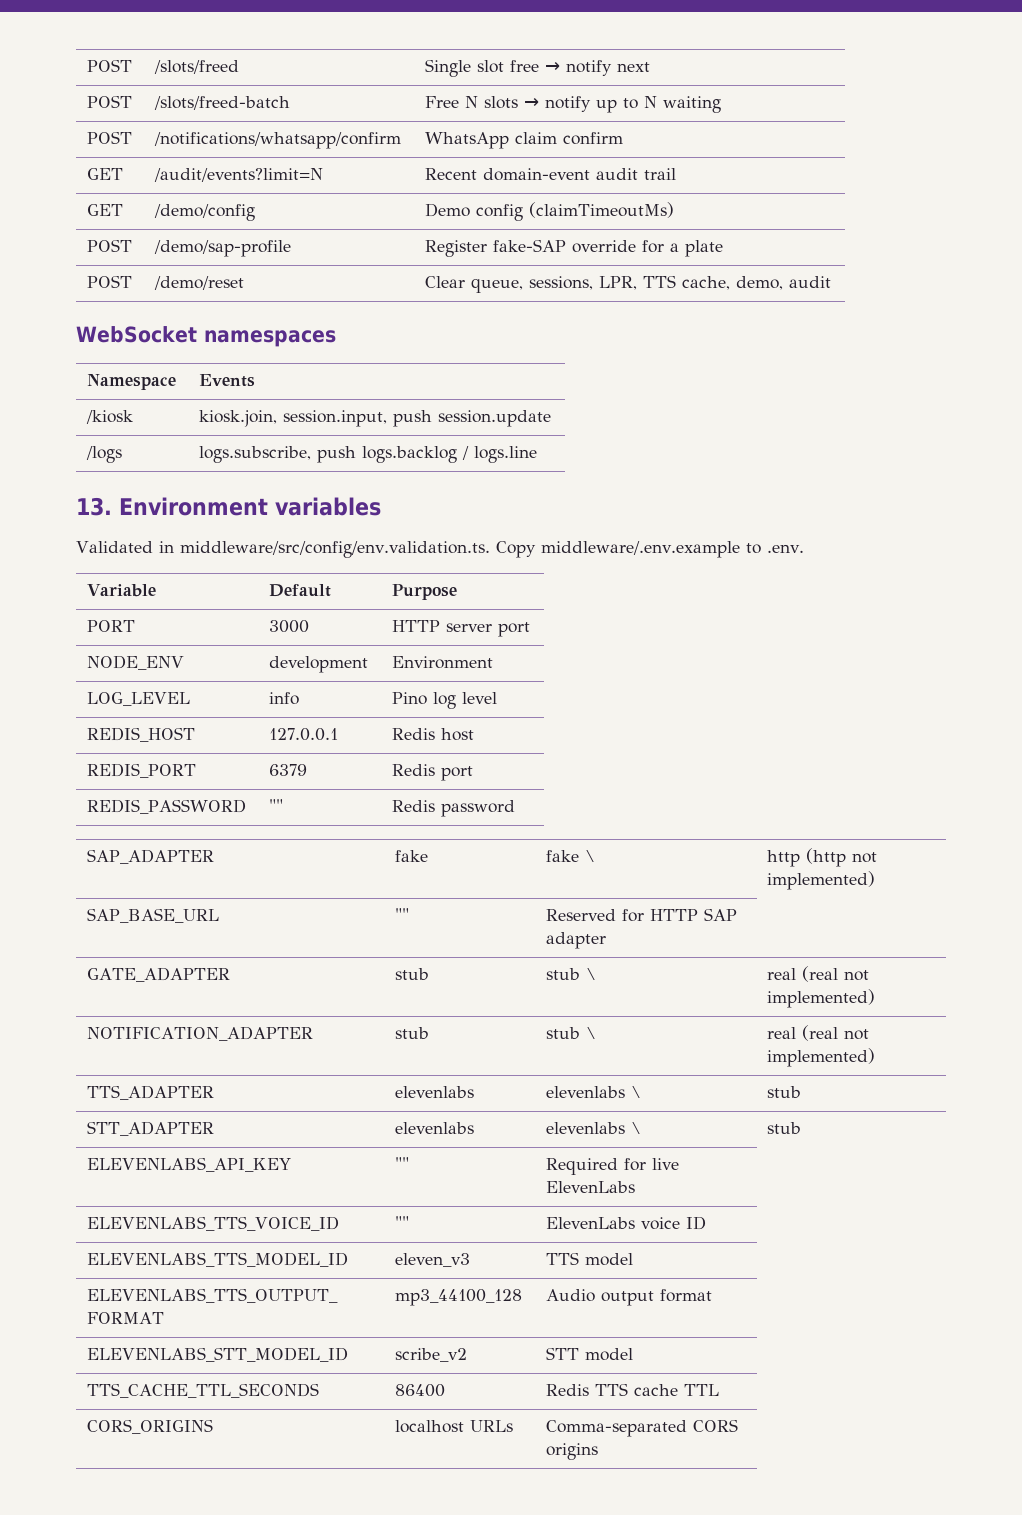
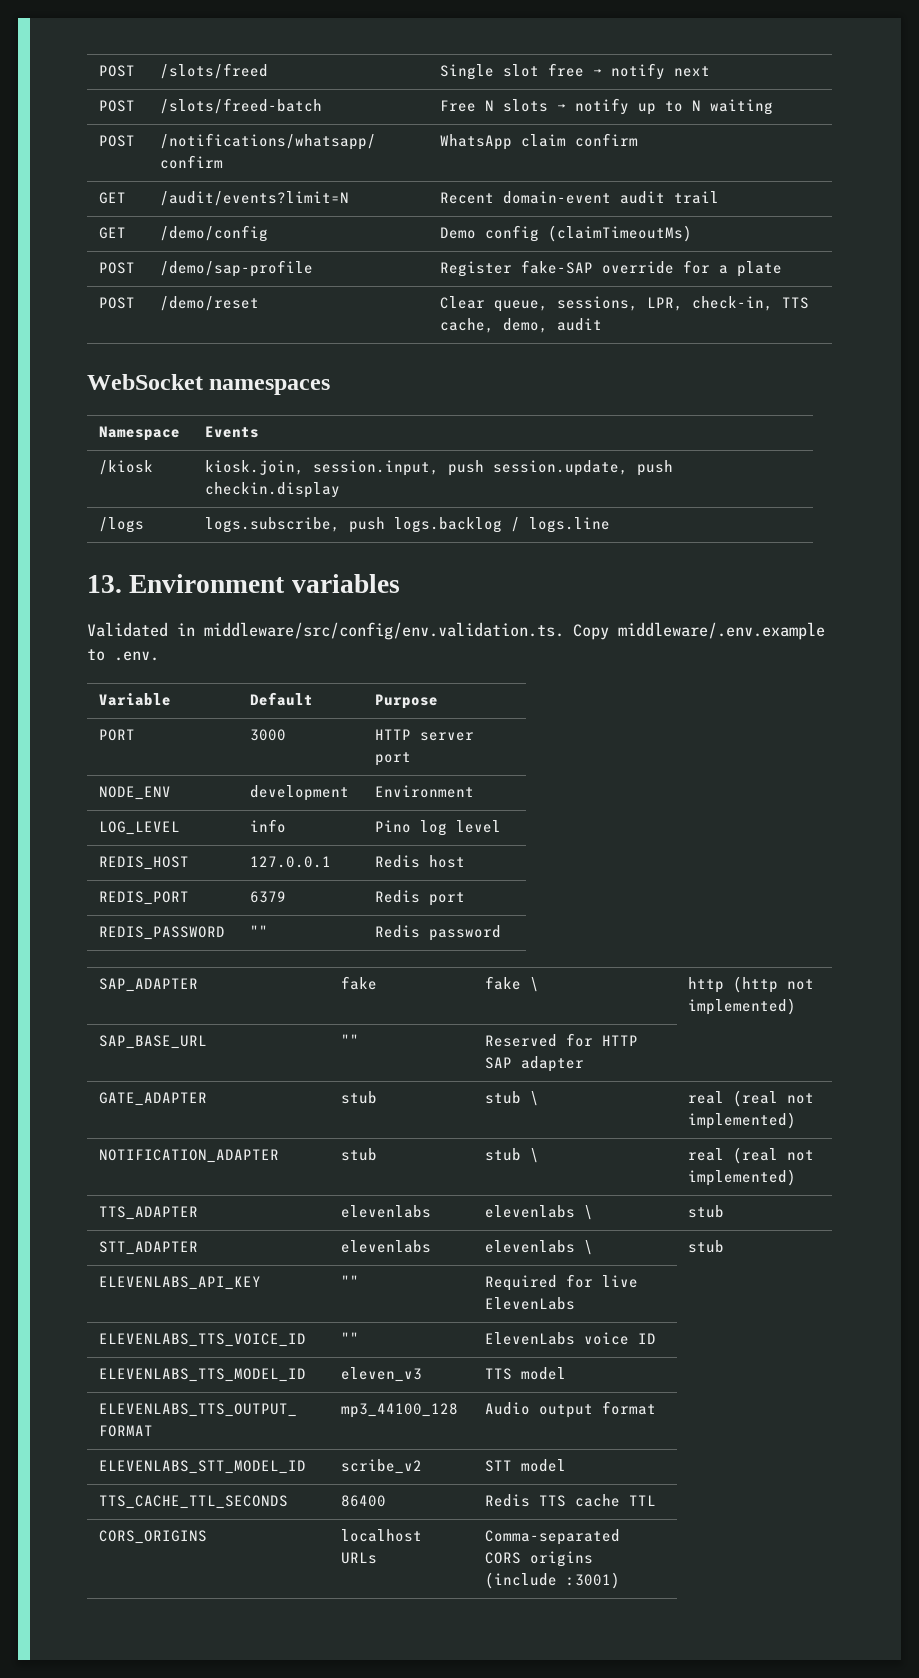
(638, 283) none -> [692,296,774,311] check-in,
[438,410,552,427] session.update -> [493,460,674,476] [205,482,341,498] session.update, push checkin.display
(599, 1451) none -> [485,1572,621,1589] (include :3001)

